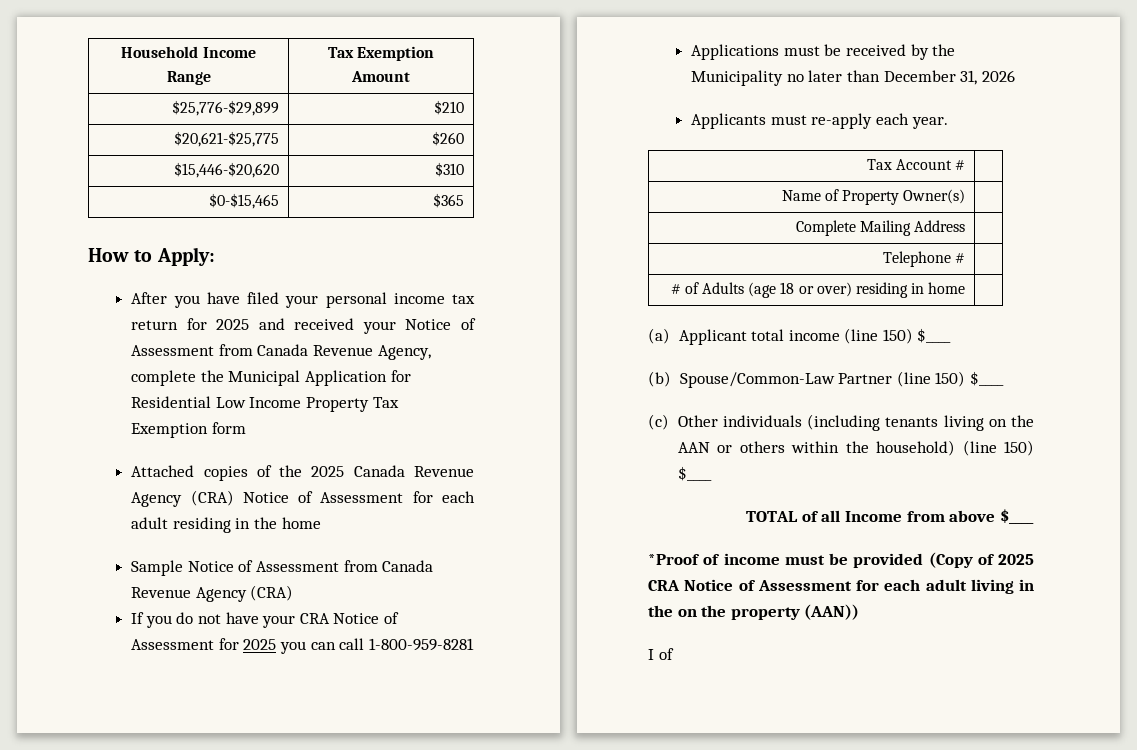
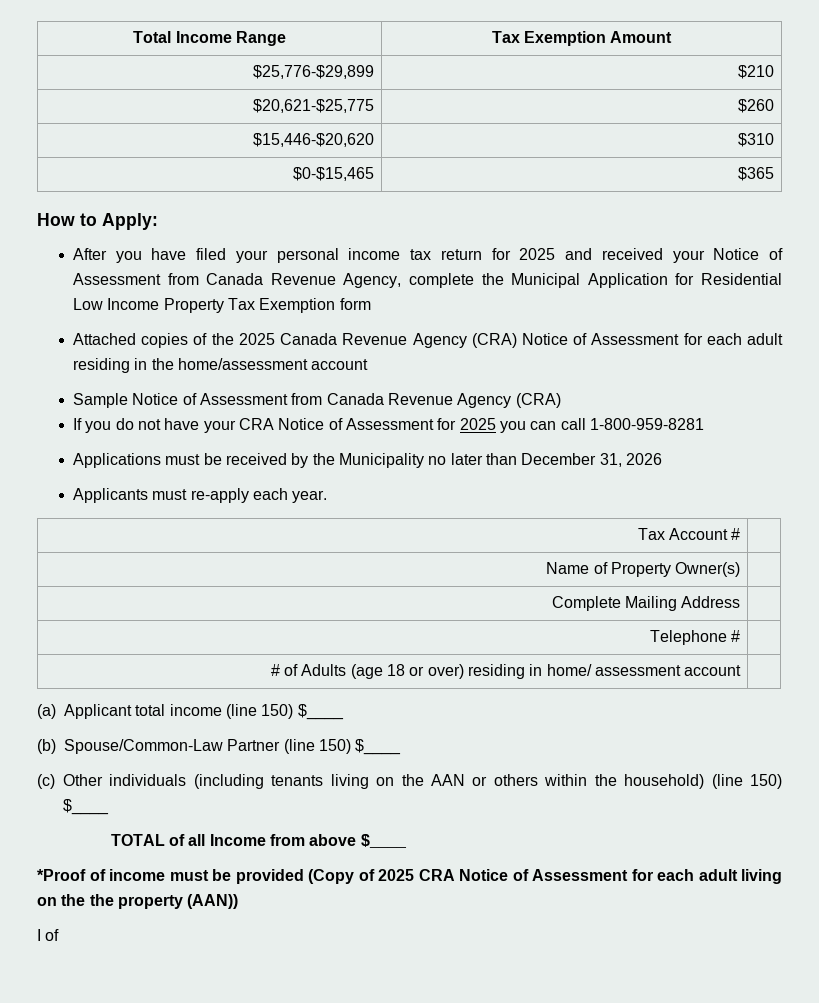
[121,46,199,58] Household -> [133,31,172,43] Total
[281,517,321,529] home -> [177,358,369,370] home/assessment account
[928,282,966,294] home -> [546,664,742,676] home/ assessment account
[1019,579,1034,591] [648,605,697,617] in the on -> [37,894,86,906] on the

